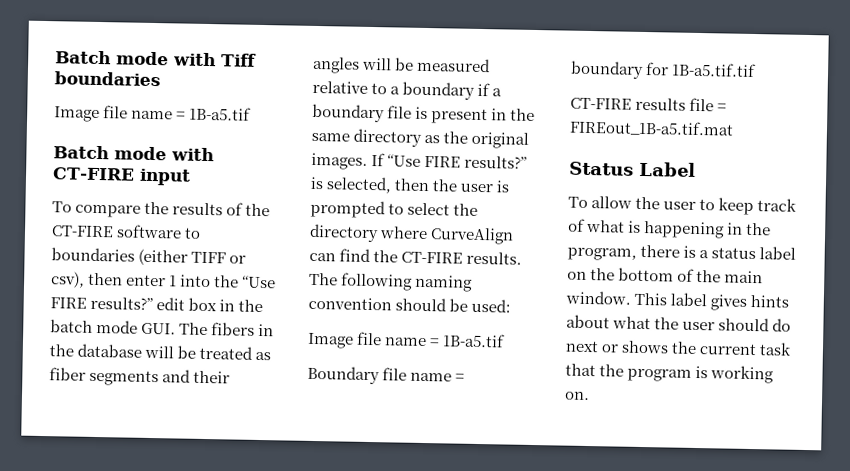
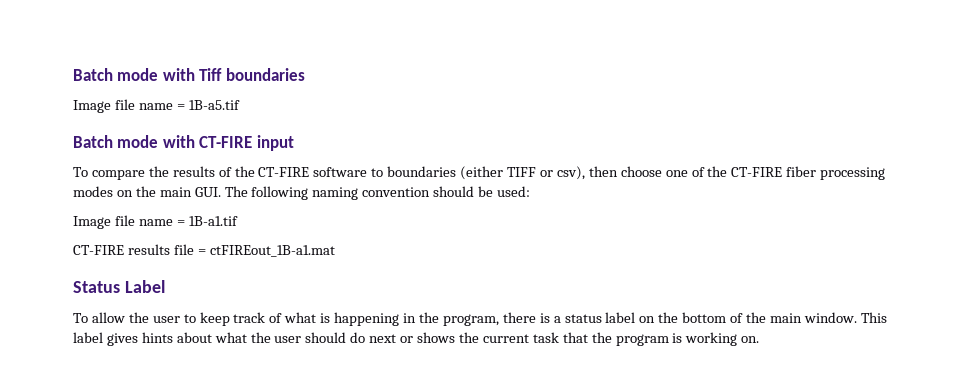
[126,274,277,289] [50,296,264,313] [50,319,275,337] [49,343,272,361] [49,367,231,387] [312,56,492,74] [312,80,503,100] [312,103,536,125] [311,128,530,149] [311,152,528,170] [310,176,511,194] [310,199,479,219] [309,223,515,245] [309,248,523,265] enter 1 into the “Use FIRE results?” edit box in the batch mode GUI. The fibers in the database will be treated as fiber segments and their angles will be measured relative to a boundary if a boundary file is present in the same directory as the original images. If “Use FIRE results?” is selected, then the user is prompted to select the directory where CurveAlign can find the CT-FIRE results. -> [620,166,886,180] [73,186,221,197] choose one of the CT-FIRE fiber processing modes on the main GUI.
[442,333,506,348] [307,365,466,385] [570,60,757,79] 1B-a5.tif // Boundary file name = boundary for 1B-a5.tif.tif -> [188,216,238,226] 1B-a1.tif
[569,119,734,137] FIREout_1B-a5.tif.mat -> [209,245,335,257] ctFIREout_1B-a1.mat

